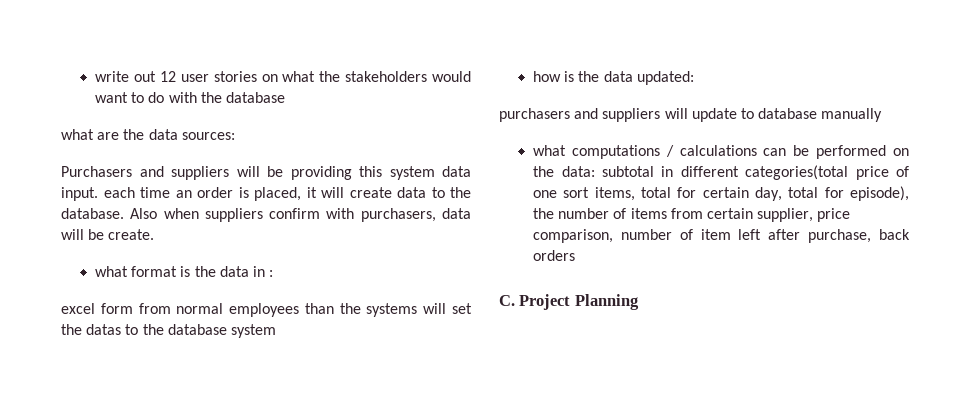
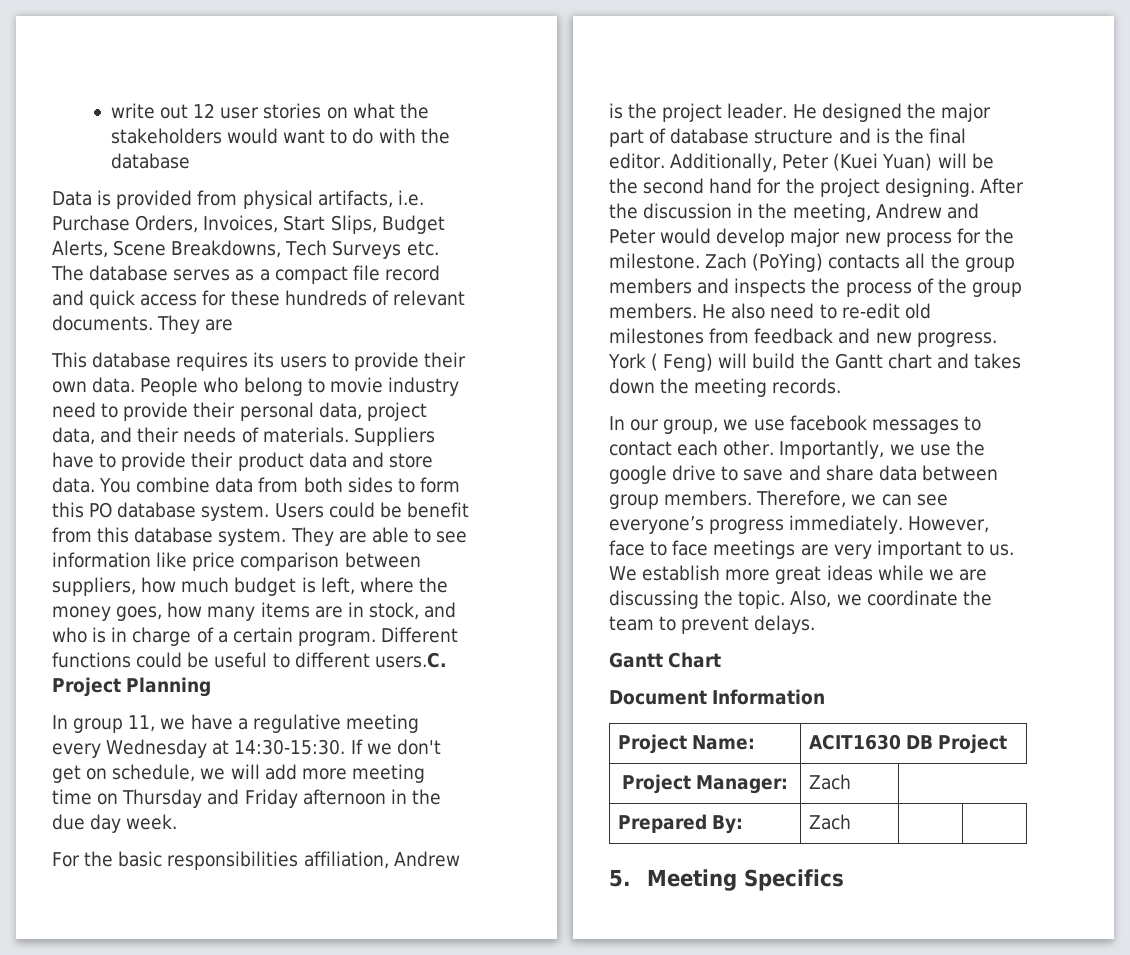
[61,129,235,140] [61,166,471,180] [61,187,471,201] [61,208,471,222] [61,229,155,240] [95,266,274,277] [61,303,472,317] [61,324,276,338] [533,71,694,85] [499,108,883,122] [533,145,909,159] [533,165,909,180] [533,186,910,201] [533,208,851,222] [533,229,910,243] [533,250,576,261] [499,294,639,310] what are the data sources: // Purchasers and suppliers will be providing this system data input. each time an order is placed, it will create data to the database. Also when suppliers confirm with purchasers, data will be create. // what format is the data in : // excel form from normal employees than the systems will set the datas to the database system // how is the data updated: // purchasers and suppliers will update to database manually // what computations / calculations can be performed on the data: subtotal in different categories(total price of one sort items, total for certain day, total for episode), the number of items from certain supplier, price comparison, number of item left after purchase, back orders // C. Project Planning -> [52,190,424,209] [52,215,445,234] [52,240,439,259] [51,265,440,284] [52,290,465,309] [52,315,234,334] [51,352,466,371] [52,377,459,396] [52,402,427,421] [52,427,435,446] [52,452,433,471] [52,477,461,493] [52,502,469,521] [52,527,468,546] [52,552,421,571] [52,577,448,596] [52,602,457,621] [52,627,459,646] [52,652,447,668] [52,677,212,697] [52,714,419,733] [52,739,441,758] [52,764,425,783] [52,789,441,808] [52,814,178,833] [52,851,460,870] [609,103,991,122] [609,128,966,147] [609,153,994,172] [609,178,1024,197] [609,203,979,222] [609,228,1014,247] [609,253,1015,272] [609,278,1022,297] [609,303,931,319] [609,328,997,347] [608,353,1022,372] [609,378,842,397] [609,415,981,434] [609,440,985,459] [609,465,998,484] [609,490,948,509] [609,515,990,534] [609,540,1015,559] [609,565,987,584] [609,590,992,609] [609,615,816,634] [609,652,722,668] [609,689,826,705] [617,734,756,754] [808,734,1008,754] [621,774,789,794] [808,774,851,790] [617,814,744,834] [808,814,851,830] [609,869,844,891] Data is provided from physical artifacts, i.e. Purchase Orders, Invoices, Start Slips, Budget Alerts, Scene Breakdowns, Tech Surveys etc. The database serves as a compact file record and quick access for these hundreds of relevant documents. They are // This database requires its users to provide their own data. People who belong to movie industry need to provide their personal data, project data, and their needs of materials. Suppliers have to provide their product data and store data. You combine data from both sides to form this PO database system. Users could be benefit from this database system. They are able to see information like price comparison between suppliers, how much budget is left, where the money goes, how many items are in stock, and who is in charge of a certain program. Different functions could be useful to different users.C. Project Planning // In group 11, we have a regulative meeting every Wednesday at 14:30-15:30. If we don't get on schedule, we will add more meeting time on Thursday and Friday afternoon in the due day week. // For the basic responsibilities affiliation, Andrew is the project leader. He designed the major part of database structure and is the final editor. Additionally, Peter (Kuei Yuan) will be the second hand for the project designing. After the discussion in the meeting, Andrew and Peter would develop major new process for the milestone. Zach (PoYing) contacts all the group members and inspects the process of the group members. He also need to re-edit old milestones from feedback and new progress. York ( Feng) will build the Gantt chart and takes down the meeting records. // In our group, we use facebook messages to contact each other. Importantly, we use the google drive to save and share data between group members. Therefore, we can see everyone’s progress immediately. However, face to face meetings are very important to us. We establish more great ideas while we are discussing the topic. Also, we coordinate the team to prevent delays. // Gantt Chart // Document Information // Project Name: | ACIT1630 DB Project // Project Manager: | Zach // Prepared By: | Zach | | // 5. Meeting Specifics

